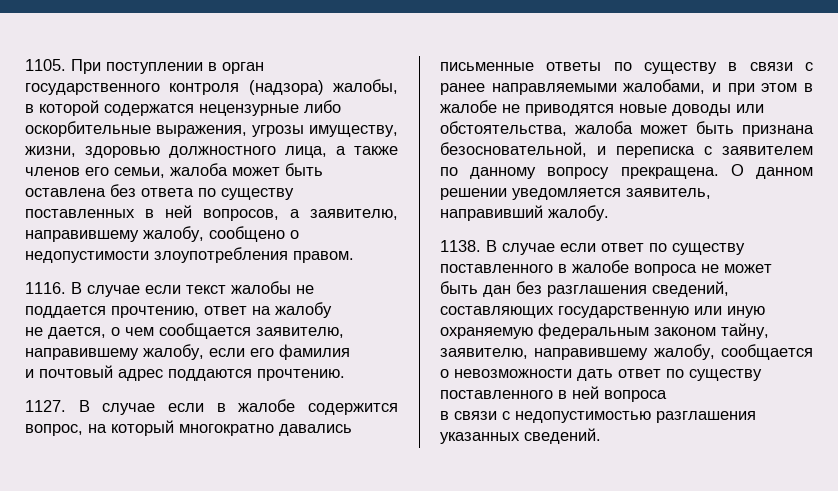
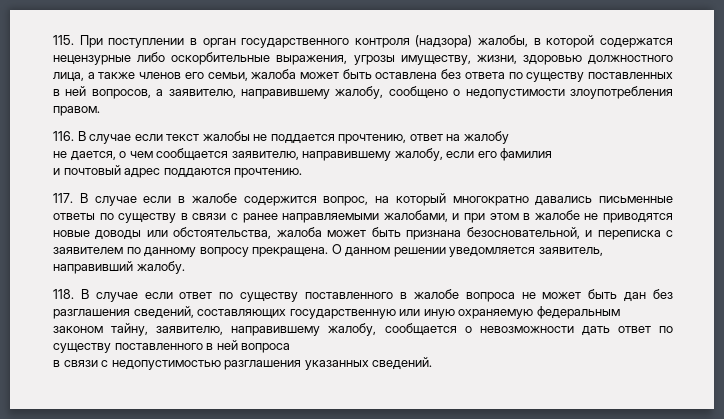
[25,59,66,71] 1105. -> [53,35,74,45] 115.
[25,282,66,294] 1116. -> [53,131,74,141] 116.
[25,400,66,412] 1127. -> [53,193,73,203] 117.
[440,240,481,252] 1138. -> [53,289,74,299] 118.

